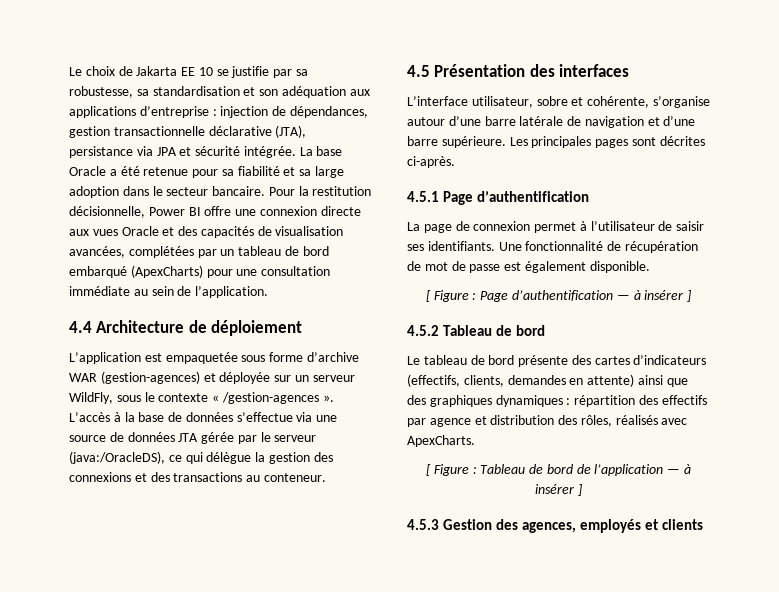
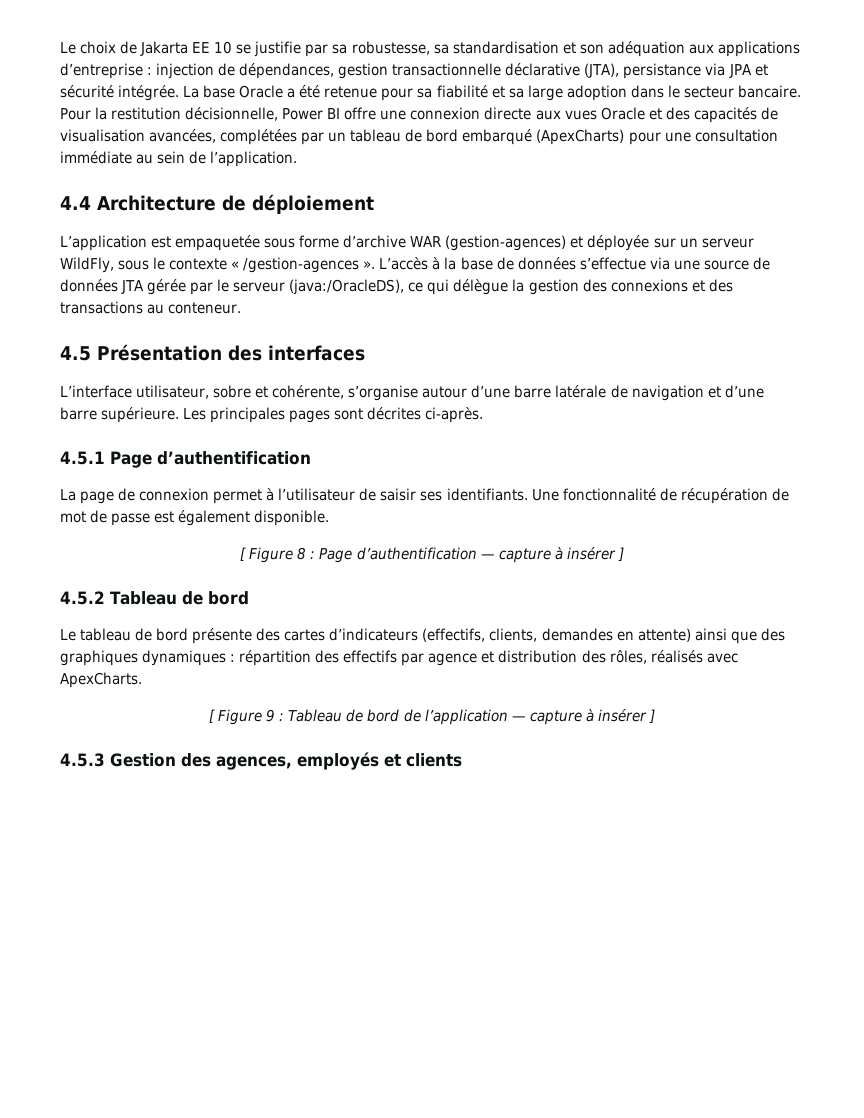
(469, 296) none -> [297,547,307,560] 8
(630, 297) none -> [498,548,551,563] capture
(469, 470) none -> [266,709,276,722] 9
(681, 471) none -> [529,710,582,725] capture

